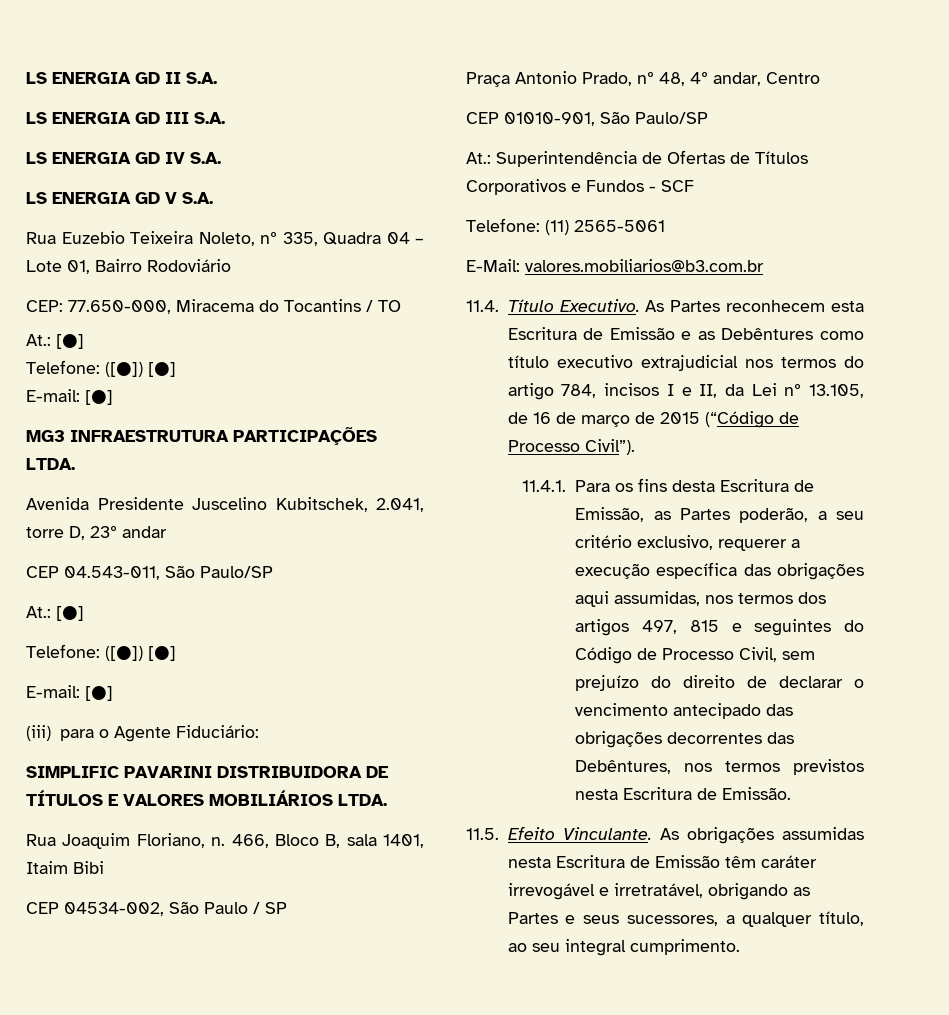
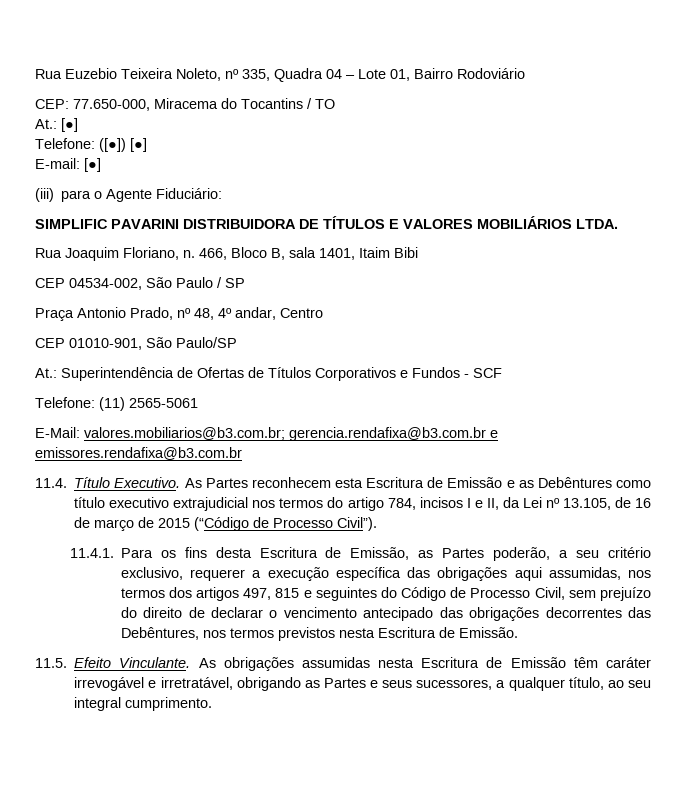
[26,72,217,84] [26,112,225,124] [26,152,221,164] [26,192,213,204] LS ENERGIA GD II S.A. // LS ENERGIA GD III S.A. // LS ENERGIA GD IV S.A. // LS ENERGIA GD V S.A. // -> (35, 74) none
[26,427,377,445] [26,458,75,470] [26,497,424,512] [26,526,167,540] [26,565,273,580] [26,606,84,621] [26,644,176,661] [26,685,113,701] // MG3 INFRAESTRUTURA PARTICIPAÇÕES LTDA. // Avenida Presidente Juscelino Kubitschek, 2.041, torre D, 23º andar // CEP 04.543-011, São Paulo/SP // At.: [●] // Telefone: ([●]) [●] // E-mail: [●] -> (101, 165) none
[525,259,764,272] valores.mobiliarios@b3.com.br -> [84,427,498,441] [35,447,242,460] valores.mobiliarios@b3.com.br; gerencia.rendafixa@b3.com.br e emissores.rendafixa@b3.com.br

